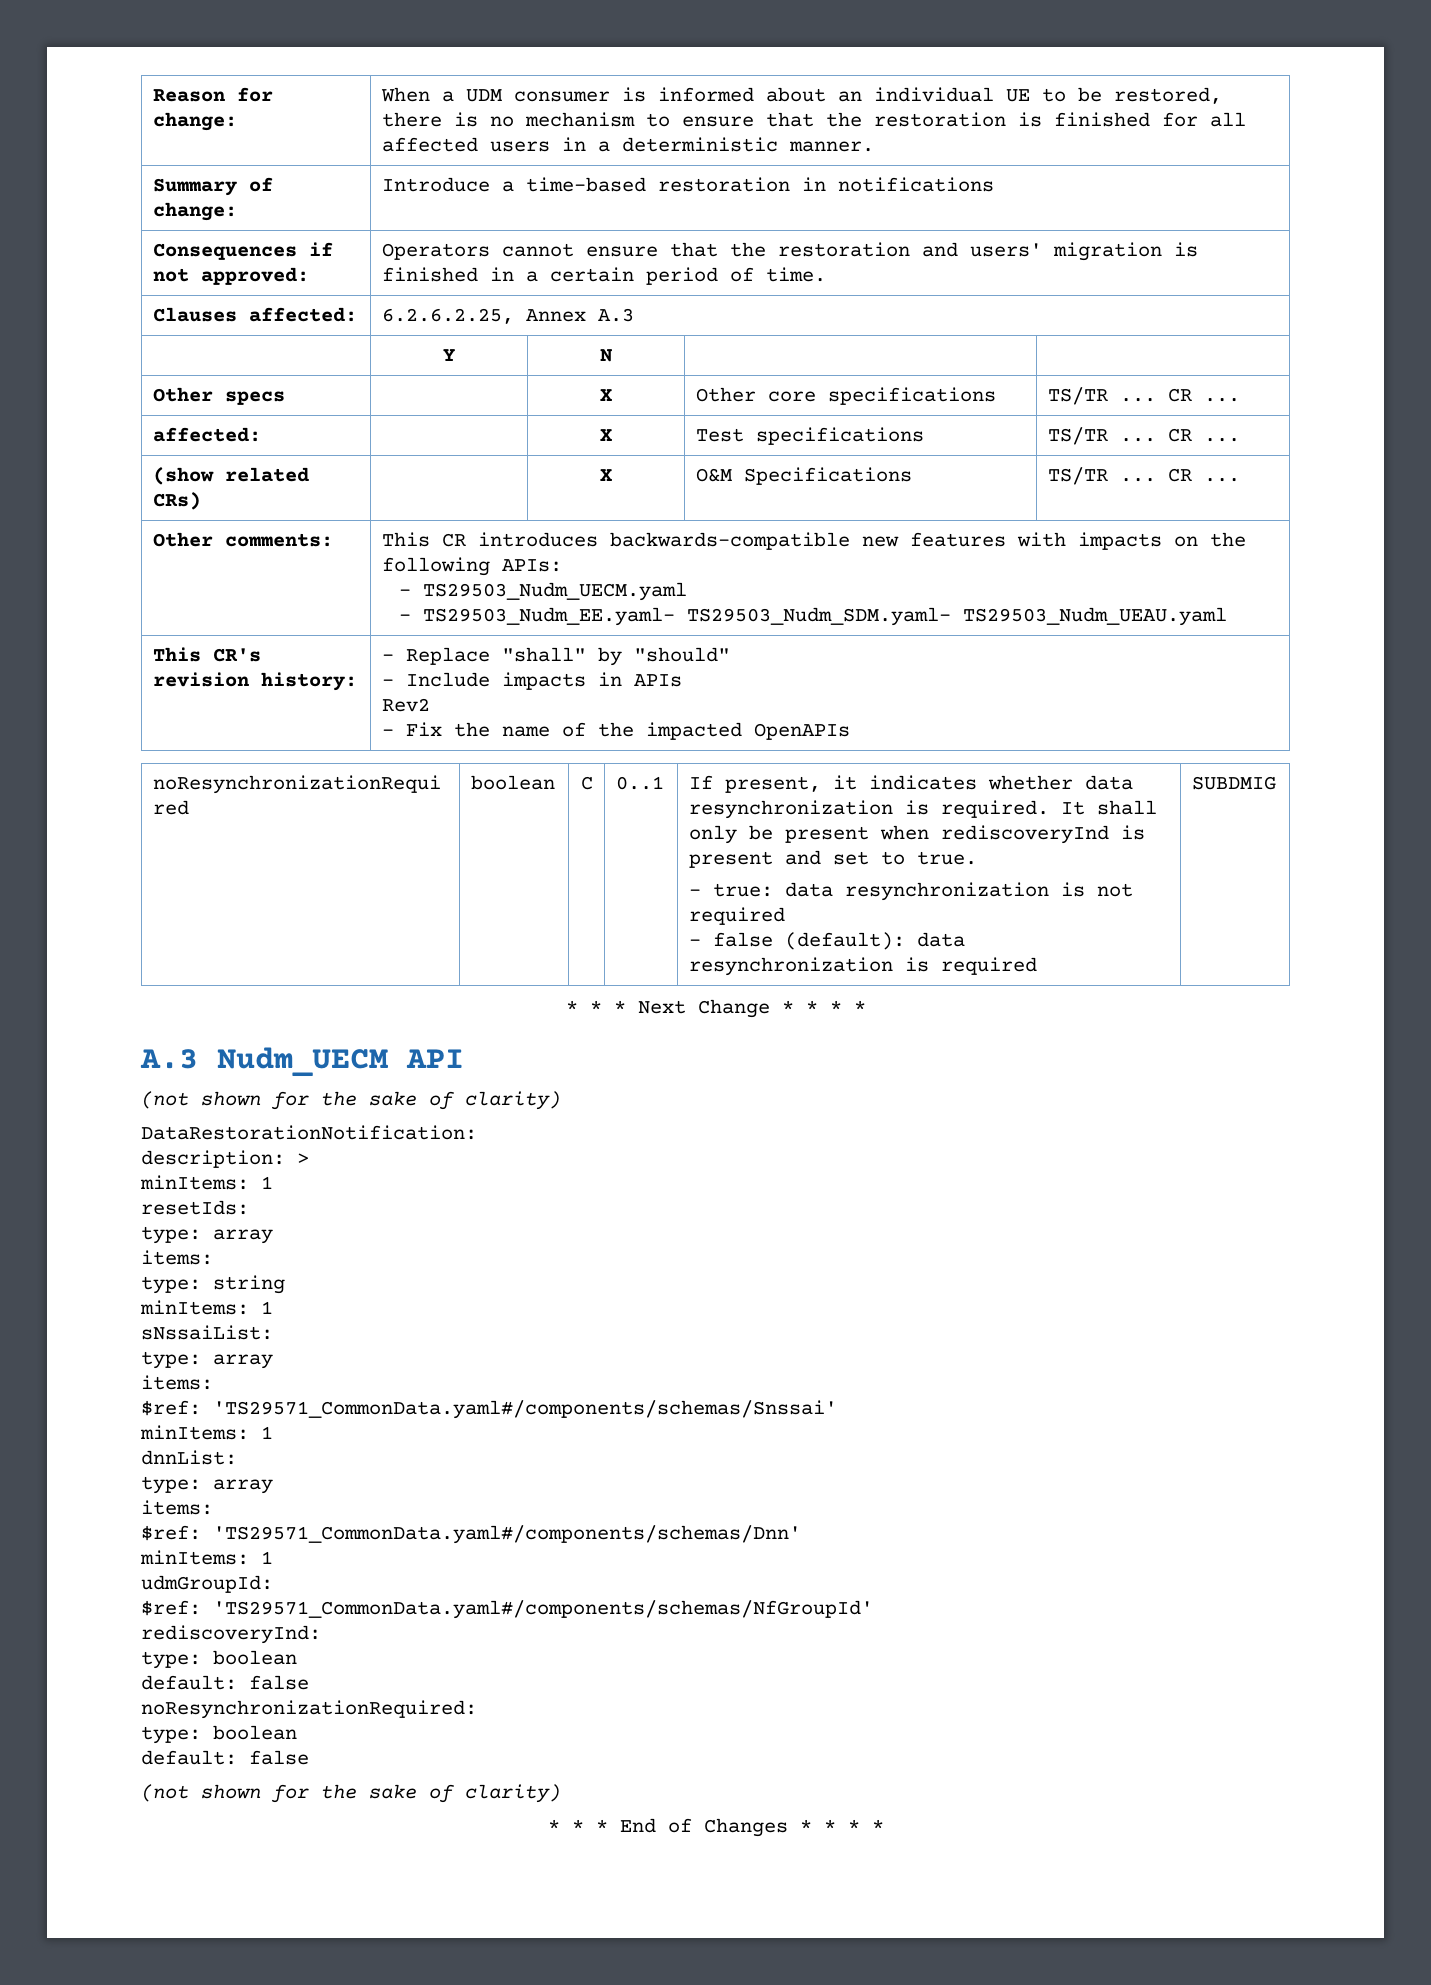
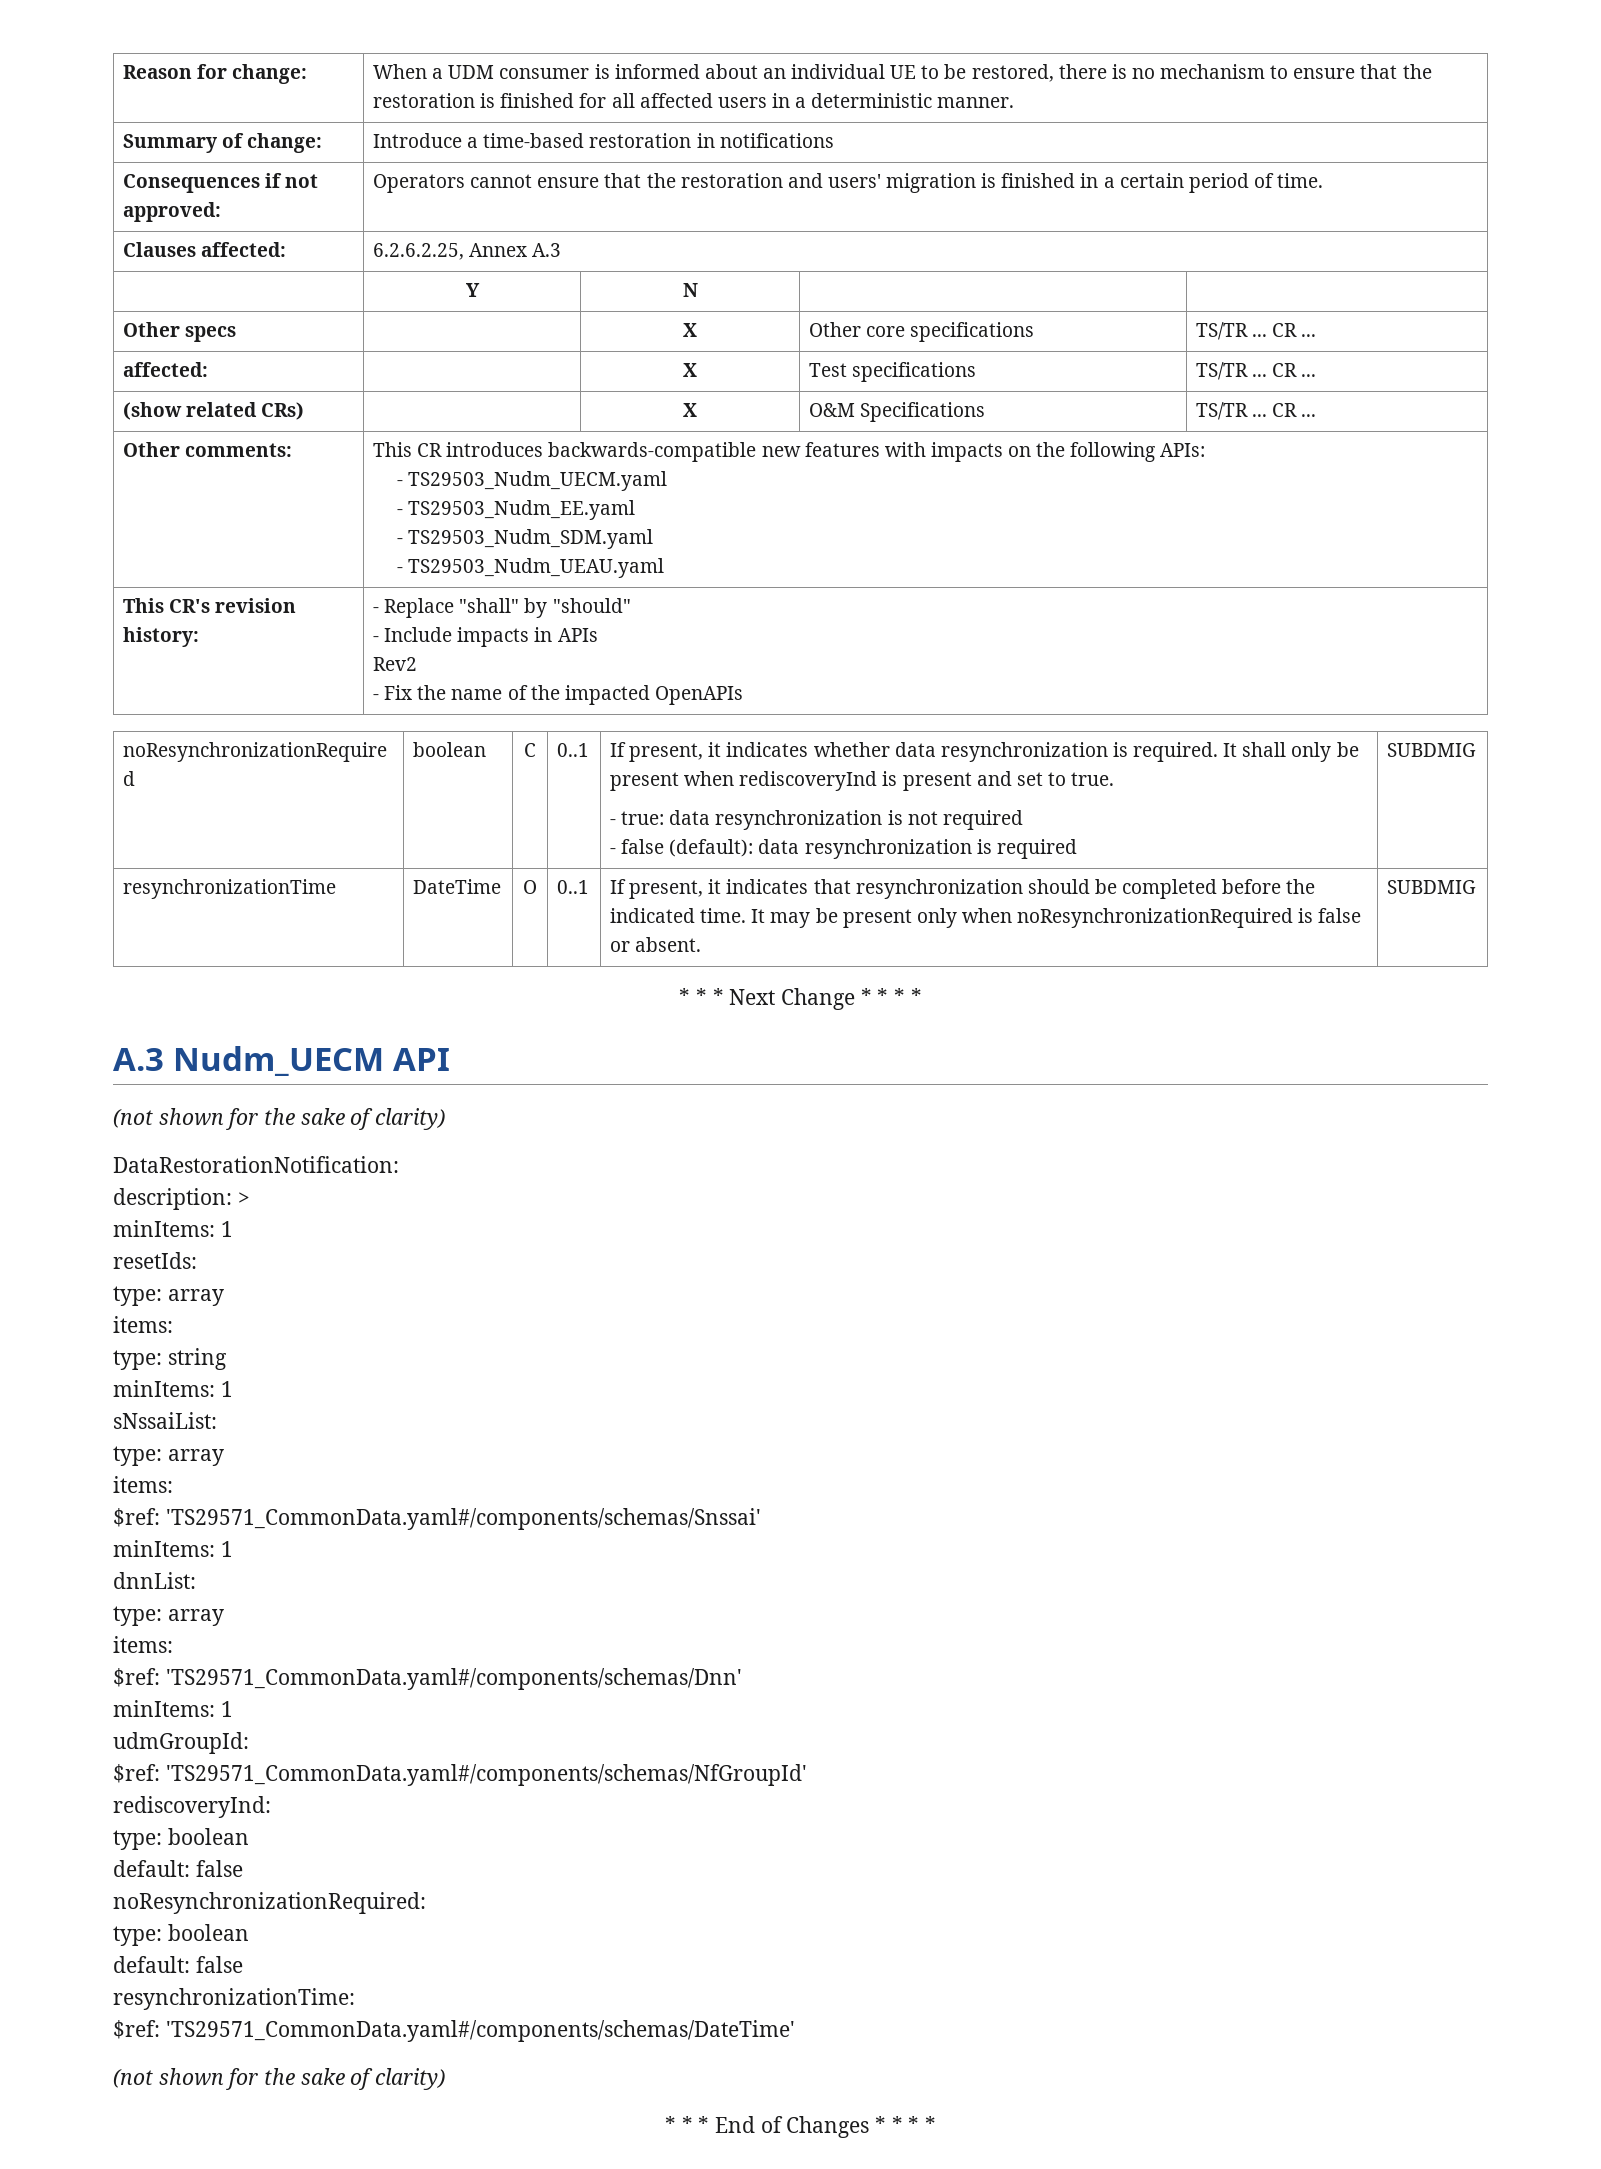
[422,607,951,626] TS29503_Nudm_EE.yaml- TS29503_Nudm_SDM.yaml- -> [407,500,635,520] [396,529,653,549] [396,567,403,573] TS29503_Nudm_EE.yaml // - TS29503_Nudm_SDM.yaml // -
(1276, 783) none -> [122,879,336,899] [412,879,501,894] [523,880,537,894] [556,880,589,894] [609,879,1316,899] [609,908,1362,928] [609,937,702,952] [1386,880,1476,894] // resynchronizationTime | DateTime | O | 0..1 | If present, it indicates that resynchronization should be completed before the indicated time. It may be present only when noResynchronizationRequired is false or absent. | SUBDMIG
(309, 1757) none -> [113,1988,355,2010] [113,2020,795,2042] // resynchronizationTime: // $ref: 'TS29571_CommonData.yaml#/components/schemas/DateTime'

